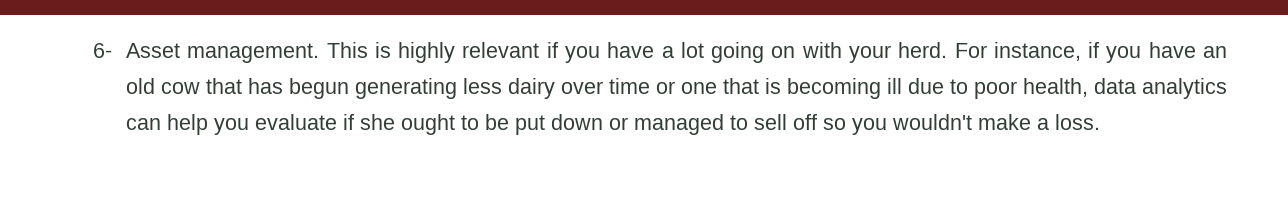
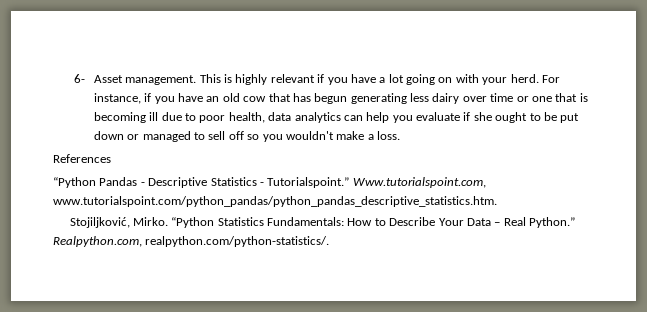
(1100, 122) none -> [53,154,111,163] [53,177,486,188] [53,196,497,207] [69,217,576,228] [53,236,330,247] // References // “Python Pandas - Descriptive Statistics - Tutorialspoint.” Www.tutorialspoint.com, www.tutorialspoint.com/python_pandas/python_pandas_descriptive_statistics.htm. // Stojiljković, Mirko. “Python Statistics Fundamentals: How to Describe Your Data – Real Python.” Realpython.com, realpython.com/python-statistics/.

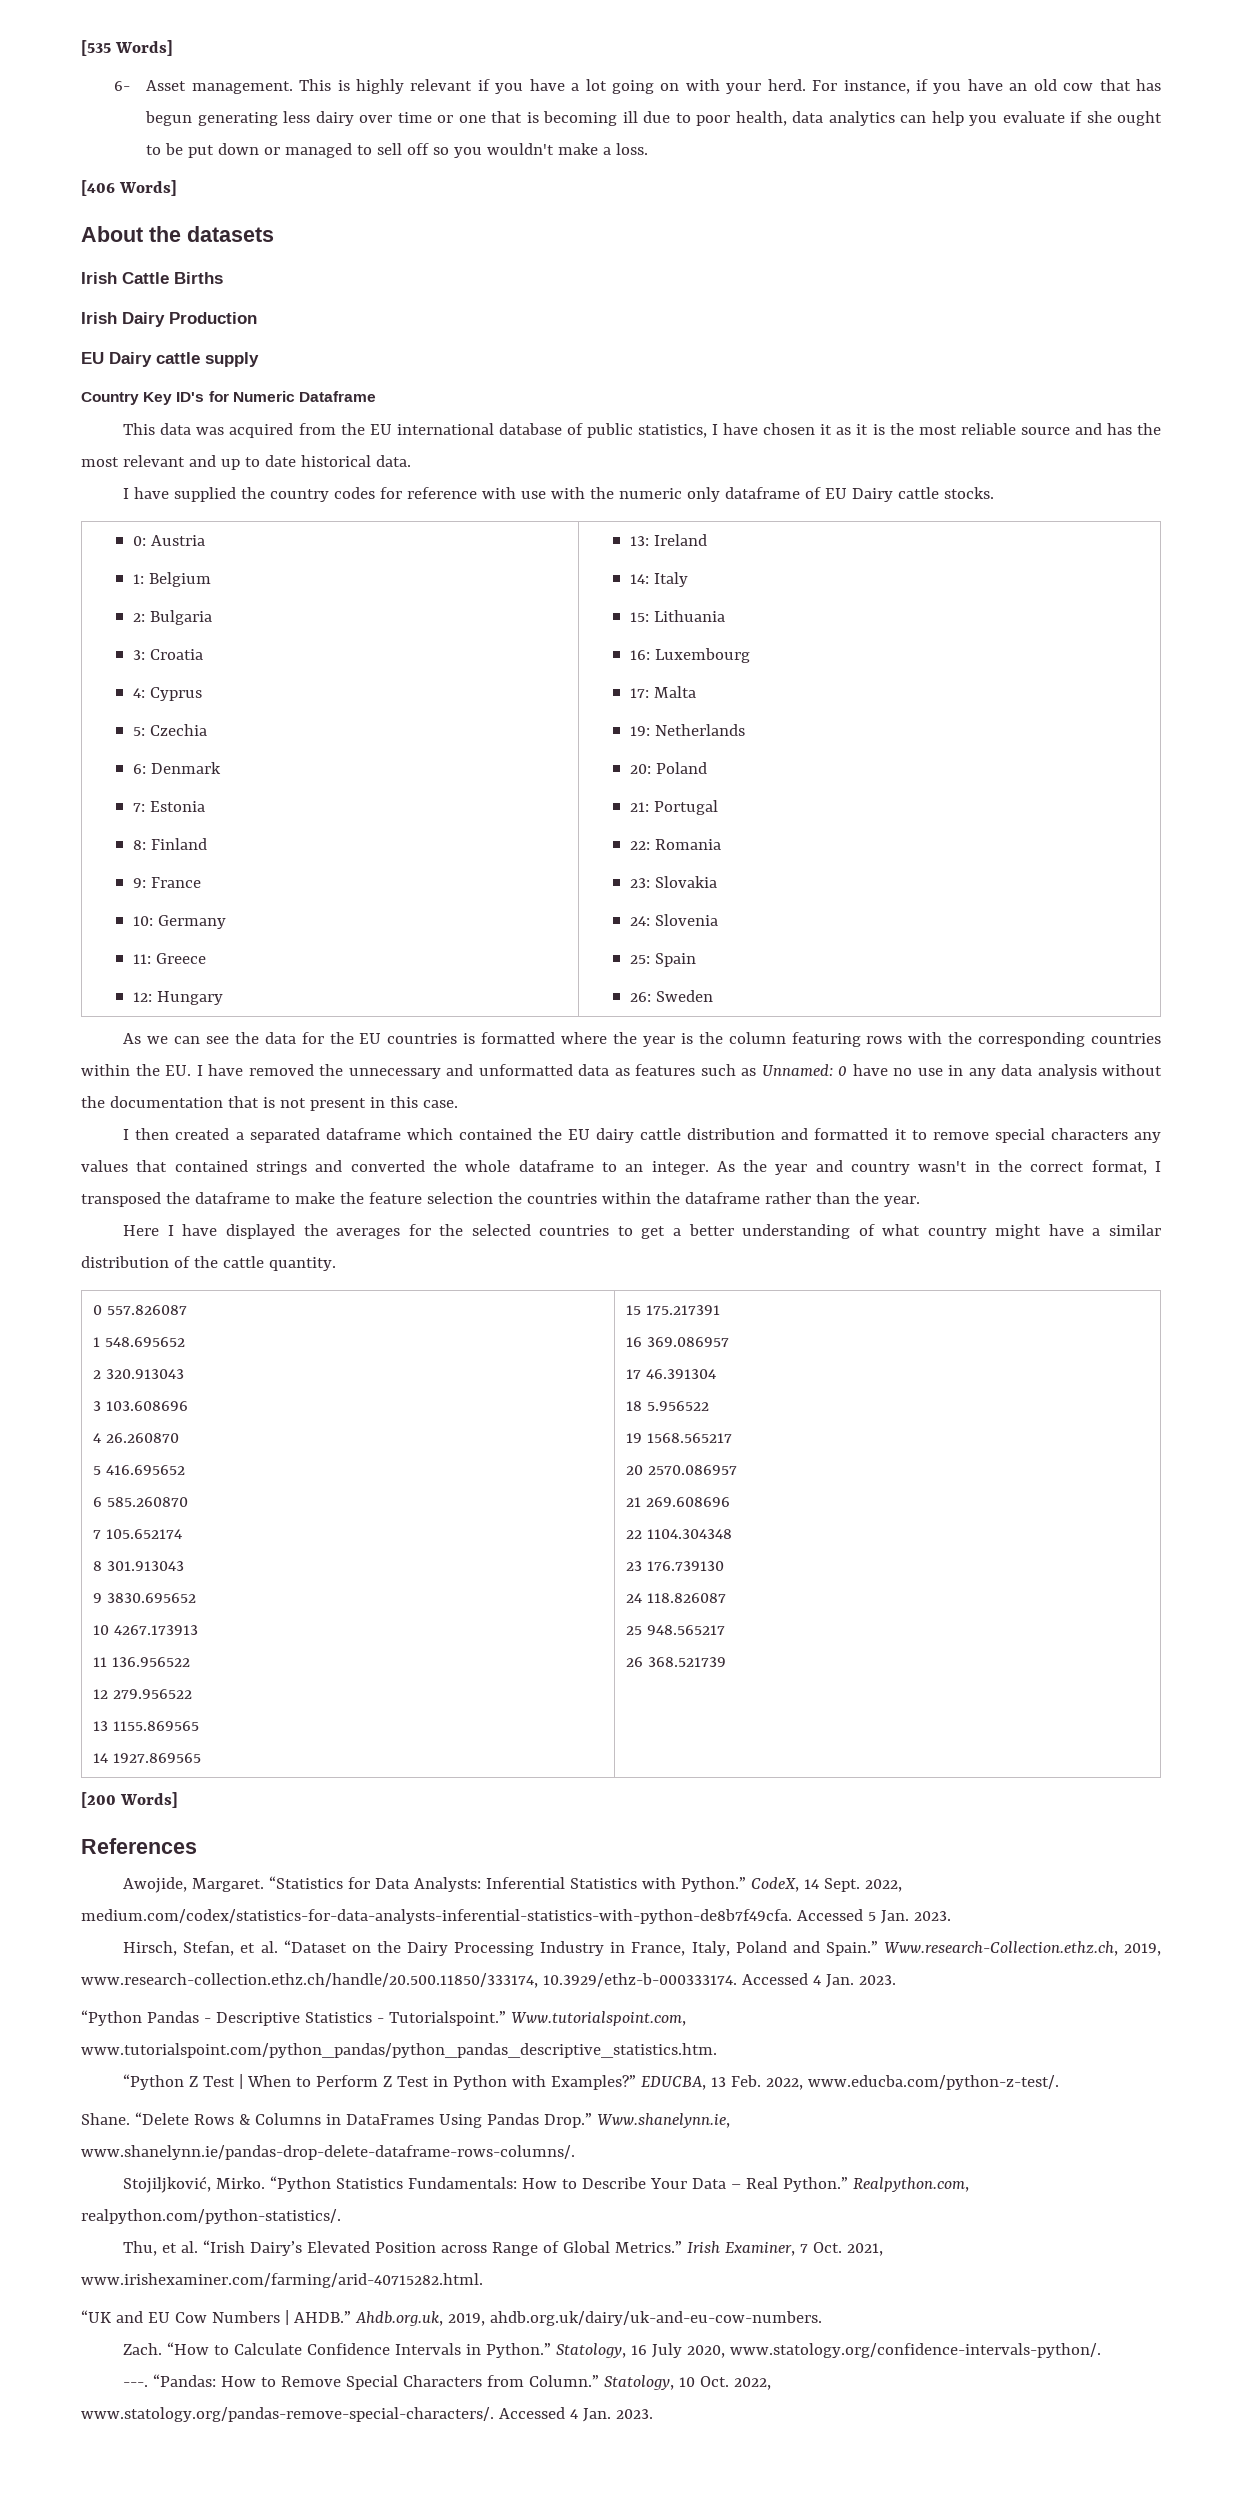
(73, 78) none -> [81,40,173,56] [535 Words] //
[53,154,111,163] References -> [81,180,177,196] [81,226,274,242] [81,272,223,284] [81,312,257,327] [81,352,259,367] [81,391,376,405] [123,423,1161,438] [81,455,411,470] [123,487,995,502] [132,535,205,546] [132,572,211,587] [132,610,212,625] [132,649,203,660] [132,687,202,701] [132,724,207,736] [132,762,221,774] [132,801,205,812] [132,838,207,850] [132,877,201,888] [132,915,226,929] [132,953,206,964] [132,991,223,1005] [629,534,707,546] [629,572,688,587] [629,610,725,622] [629,648,750,663] [629,686,696,698] [629,724,745,736] [629,762,707,774] [629,800,718,815] [629,839,721,850] [629,876,717,888] [629,914,718,926] [629,953,696,967] [629,990,713,1002] [123,1032,1162,1047] [81,1064,1162,1079] [81,1096,458,1111] [123,1128,1161,1143] [81,1160,1162,1175] [81,1192,920,1207] [123,1224,1161,1239] [81,1256,336,1271] [92,1305,187,1315] [92,1337,185,1347] [92,1369,184,1379] [92,1401,188,1411] [92,1433,179,1443] [92,1465,185,1475] [92,1497,188,1507] [92,1529,182,1539] [92,1561,184,1571] [92,1593,196,1603] [92,1625,198,1635] [92,1657,190,1667] [92,1689,192,1699] [92,1721,199,1731] [92,1753,201,1763] [625,1305,720,1315] [625,1337,729,1347] [625,1369,716,1379] [625,1401,709,1411] [625,1433,732,1443] [625,1465,737,1475] [625,1497,730,1507] [625,1529,732,1539] [625,1561,724,1571] [625,1593,726,1603] [625,1625,725,1635] [625,1657,726,1667] [81,1792,178,1808] [81,1838,197,1854] [123,1876,903,1893] [81,1909,951,1924] [123,1940,1162,1956] [81,1973,896,1988] [406 Words] // About the datasets // Irish Cattle Births // Irish Dairy Production // EU Dairy cattle supply // Country Key ID's for Numeric Dataframe // This data was acquired from the EU international database of public statistics, I have chosen it as it is the most reliable source and has the most relevant and up to date historical data. // I have supplied the country codes for reference with use with the numeric only dataframe of EU Dairy cattle stocks. // 0: Austria // 1: Belgium // 2: Bulgaria // 3: Croatia // 4: Cyprus // 5: Czechia // 6: Denmark // 7: Estonia // 8: Finland // 9: France // 10: Germany // 11: Greece // 12: Hungary | 13: Ireland // 14: Italy // 15: Lithuania // 16: Luxembourg // 17: Malta // 19: Netherlands // 20: Poland // 21: Portugal // 22: Romania // 23: Slovakia // 24: Slovenia // 25: Spain // 26: Sweden // As we can see the data for the EU countries is formatted where the year is the column featuring rows with the corresponding countries within the EU. I have removed the unnecessary and unformatted data as features such as Unnamed: 0 have no use in any data analysis without the documentation that is not present in this case. // I then created a separated dataframe which contained the EU dairy cattle distribution and formatted it to remove special characters any values that contained strings and converted the whole dataframe to an integer. As the year and country wasn't in the correct format, I transposed the dataframe to make the feature selection the countries within the dataframe rather than the year. // Here I have displayed the averages for the selected countries to get a better understanding of what country might have a similar distribution of the cattle quantity. // 0 557.826087 // 1 548.695652 // 2 320.913043 // 3 103.608696 // 4 26.260870 // 5 416.695652 // 6 585.260870 // 7 105.652174 // 8 301.913043 // 9 3830.695652 // 10 4267.173913 // 11 136.956522 // 12 279.956522 // 13 1155.869565 // 14 1927.869565 | 15 175.217391 // 16 369.086957 // 17 46.391304 // 18 5.956522 // 19 1568.565217 // 20 2570.086957 // 21 269.608696 // 22 1104.304348 // 23 176.739130 // 24 118.826087 // 25 948.565217 // 26 368.521739 // [200 Words] // References // Awojide, Margaret. “Statistics for Data Analysts: Inferential Statistics with Python.” CodeX, 14 Sept. 2022, medium.com/codex/statistics-for-data-analysts-inferential-statistics-with-python-de8b7f49cfa. Accessed 5 Jan. 2023. // Hirsch, Stefan, et al. “Dataset on the Dairy Processing Industry in France, Italy, Poland and Spain.” Www.research-Collection.ethz.ch, 2019, www.research-collection.ethz.ch/handle/20.500.11850/333174, 10.3929/ethz-b-000333174. Accessed 4 Jan. 2023.
(497, 201) none -> [123,2074,1060,2090] [81,2112,730,2128] [81,2145,575,2160] // “Python Z Test | When to Perform Z Test in Python with Examples?” EDUCBA, 13 Feb. 2022, www.educba.com/python-z-test/. // Shane. “Delete Rows & Columns in DataFrames Using Pandas Drop.” Www.shanelynn.ie, www.shanelynn.ie/pandas-drop-delete-dataframe-rows-columns/.
(330, 241) none -> [123,2240,884,2256] [81,2273,483,2288] [81,2310,822,2326] [123,2342,1102,2358] [123,2374,772,2390] [81,2407,653,2422] // Thu, et al. “Irish Dairy’s Elevated Position across Range of Global Metrics.” Irish Examiner, 7 Oct. 2021, www.irishexaminer.com/farming/arid-40715282.html. // “UK and EU Cow Numbers | AHDB.” Ahdb.org.uk, 2019, ahdb.org.uk/dairy/uk-and-eu-cow-numbers. // Zach. “How to Calculate Confidence Intervals in Python.” Statology, 16 July 2020, www.statology.org/confidence-intervals-python/. // ---. “Pandas: How to Remove Special Characters from Column.” Statology, 10 Oct. 2022, www.statology.org/pandas-remove-special-characters/. Accessed 4 Jan. 2023.

